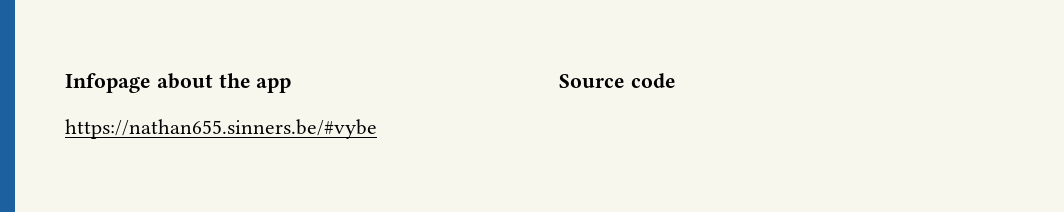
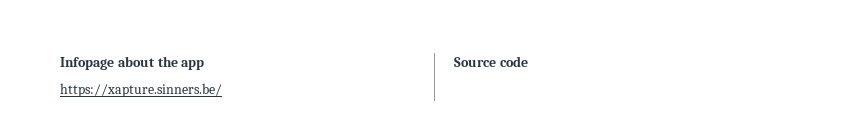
[65,119,377,139] https://nathan655.sinners.be/#vybe -> [60,83,222,97] https://xapture.sinners.be/

